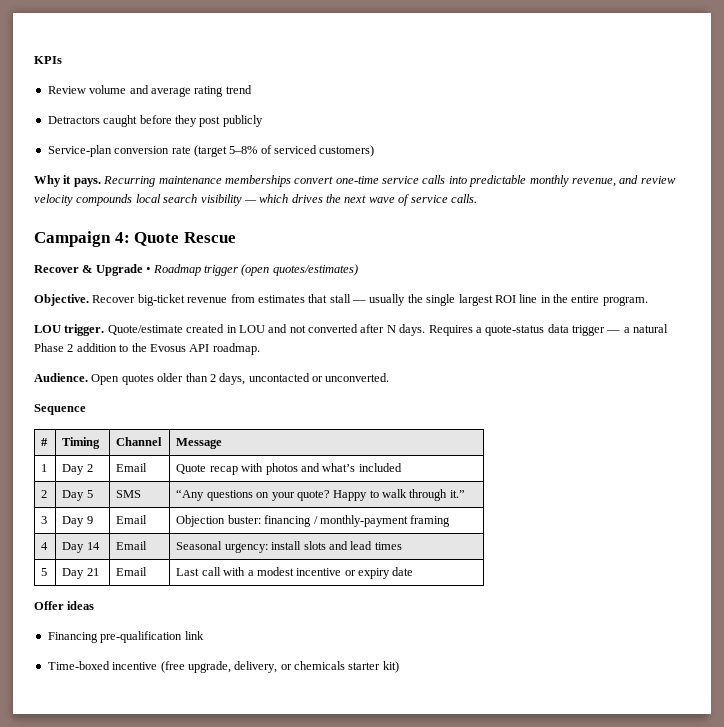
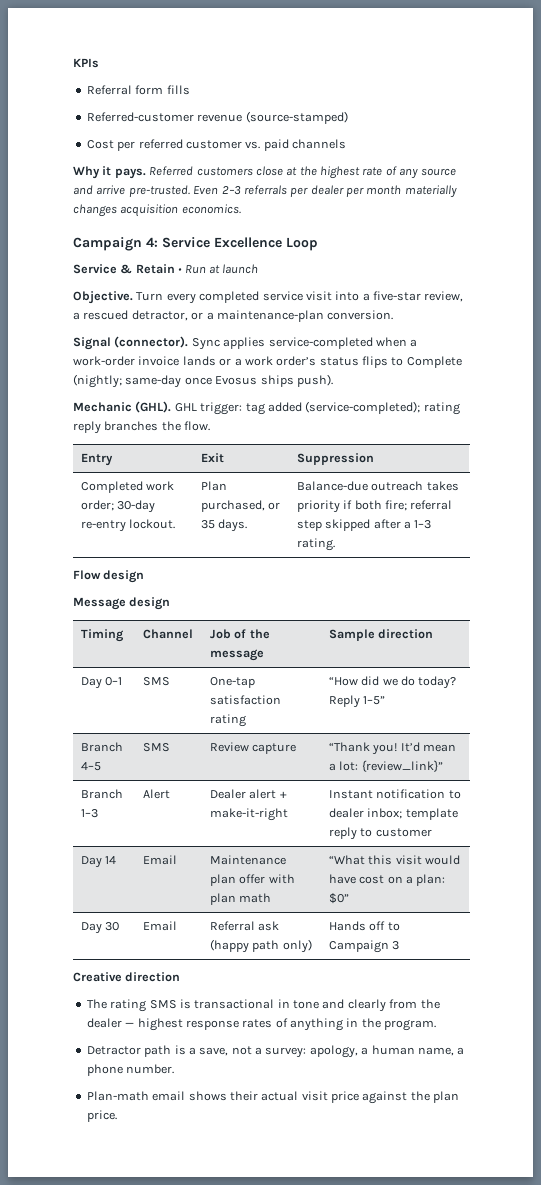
[47,85,252,97] [47,115,263,127] [47,145,375,157] [34,175,676,187] [34,194,477,206] [34,231,236,247] [34,264,358,276] [34,294,648,306] [34,324,669,336] [34,343,260,355] [34,373,390,385] [34,404,86,415] [41,438,49,446] [62,437,101,449] [116,437,163,446] [176,438,223,449] [41,464,48,472] [62,464,93,475] [116,463,148,472] [176,463,402,475] [41,490,48,498] [62,490,93,501] [116,490,142,498] [176,489,465,501] [41,516,48,524] [62,516,93,527] [116,515,148,524] [176,515,451,527] [41,542,49,550] [62,542,100,553] [116,541,148,550] [176,541,402,553] [41,568,48,576] [62,568,99,579] [116,567,148,576] [176,567,414,579] [34,601,95,610] [47,631,204,643] [47,661,399,673] Review volume and average rating trend // Detractors caught before they post publicly // Service-plan conversion rate (target 5–8% of serviced customers) // Why it pays. Recurring maintenance memberships convert one-time service calls into predictable monthly revenue, and review velocity compounds local search visibility — which drives the next wave of service calls. // Campaign 4: Quote Rescue // Recover & Upgrade • Roadmap trigger (open quotes/estimates) // Objective. Recover big-ticket revenue from estimates that stall — usually the single largest ROI line in the entire program. // LOU trigger. Quote/estimate created in LOU and not converted after N days. Requires a quote-status data trigger — a natural Phase 2 addition to the Evosus API roadmap. // Audience. Open quotes older than 2 days, uncontacted or unconverted. // Sequence // # | Timing | Channel | Message // 1 | Day 2 | Email | Quote recap with photos and what’s included // 2 | Day 5 | SMS | “Any questions on your quote? Happy to walk through it.” // 3 | Day 9 | Email | Objection buster: financing / monthly-payment framing // 4 | Day 14 | Email | Seasonal urgency: install slots and lead times // 5 | Day 21 | Email | Last call with a modest incentive or expiry date // Offer ideas // Financing pre-qualification link // Time-boxed incentive (free upgrade, delivery, or chemicals starter kit) -> [86,85,190,95] [86,111,348,124] [86,139,346,151] [73,166,456,179] [73,185,457,198] [73,204,241,217] [73,237,318,251] [73,264,259,274] [73,291,464,304] [73,310,394,322] [73,336,418,350] [73,356,462,368] [73,374,333,388] [73,401,460,415] [73,421,211,434] [80,453,113,466] [200,453,224,463] [296,453,374,465] [80,481,175,493] [80,500,156,513] [80,519,176,532] [200,481,227,491] [200,500,281,512] [200,519,248,532] [296,481,459,491] [296,500,453,513] [296,519,432,531] [296,538,335,551] [73,570,145,583] [73,597,171,610] [80,629,124,642] [142,629,193,639] [209,629,270,639] [209,649,264,661] [328,629,434,641] [80,677,123,689] [142,677,170,686] [209,677,255,688] [209,695,281,705] [209,714,246,727] [328,676,457,689] [328,695,386,708] [80,742,123,752] [80,762,101,771] [142,743,170,752] [209,742,297,754] [328,742,456,755] [328,760,443,772] [80,789,123,799] [80,809,98,818] [142,789,170,799] [209,789,287,799] [209,808,288,821] [328,789,461,799] [328,808,458,820] [328,827,432,840] [80,856,117,868] [142,855,177,865] [209,855,286,865] [209,874,295,886] [209,893,272,905] [328,855,460,865] [328,874,446,886] [328,893,349,904] [80,922,120,934] [142,921,177,931] [209,921,280,931] [209,939,312,953] [328,921,400,931] [328,940,400,953] [73,972,181,982] [86,999,440,1012] [86,1018,437,1031] [86,1045,465,1058] [86,1064,175,1076] [86,1091,460,1104] [86,1110,117,1122] Referral form fills // Referred-customer revenue (source-stamped) // Cost per referred customer vs. paid channels // Why it pays. Referred customers close at the highest rate of any source and arrive pre-trusted. Even 2–3 referrals per dealer per month materially changes acquisition economics. // Campaign 4: Service Excellence Loop // Service & Retain • Run at launch // Objective. Turn every completed service visit into a five-star review, a rescued detractor, or a maintenance-plan conversion. // Signal (connector). Sync applies service-completed when a work-order invoice lands or a work order’s status flips to Complete (nightly; same-day once Evosus ships push). // Mechanic (GHL). GHL trigger: tag added (service-completed); rating reply branches the flow. // Entry | Exit | Suppression // Completed work order; 30-day re-entry lockout. | Plan purchased, or 35 days. | Balance-due outreach takes priority if both fire; referral step skipped after a 1–3 rating. // Flow design // Message design // Timing | Channel | Job of the message | Sample direction // Day 0–1 | SMS | One-tap satisfaction rating | “How did we do today? Reply 1–5” // Branch 4–5 | SMS | Review capture | “Thank you! It’d mean a lot: {review_link}” // Branch 1–3 | Alert | Dealer alert + make-it-right | Instant notification to dealer inbox; template reply to customer // Day 14 | Email | Maintenance plan offer with plan math | “What this visit would have cost on a plan: $0” // Day 30 | Email | Referral ask (happy path only) | Hands off to Campaign 3 // Creative direction // The rating SMS is transactional in tone and clearly from the dealer — highest response rates of anything in the program. // Detractor path is a save, not a survey: apology, a human name, a phone number. // Plan-math email shows their actual visit price against the plan price.

